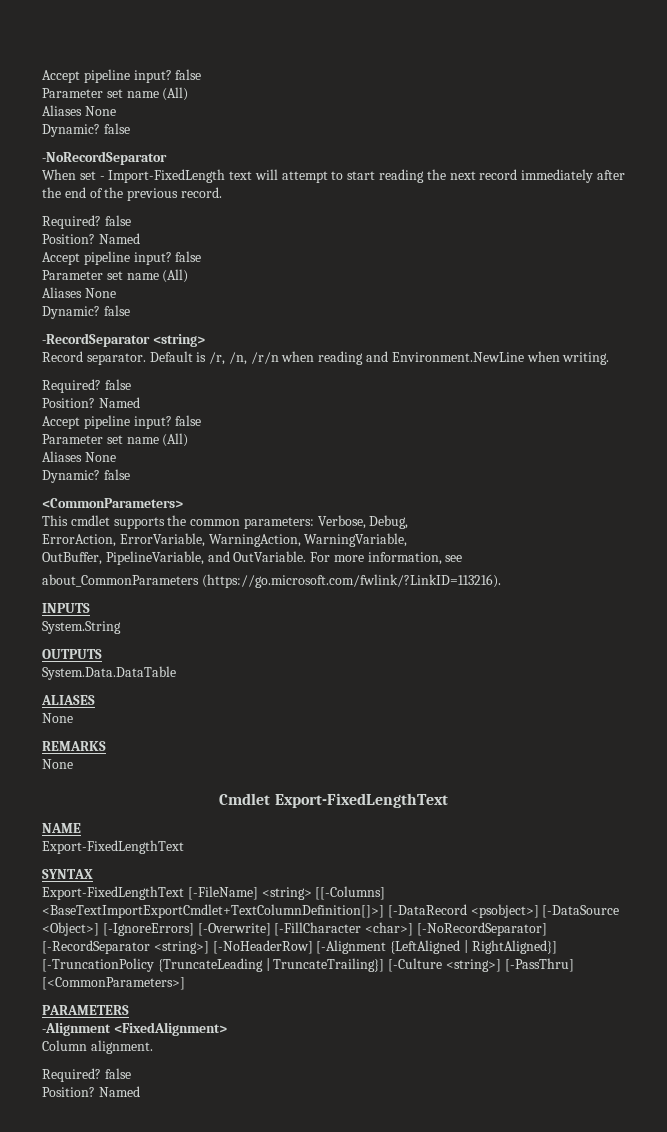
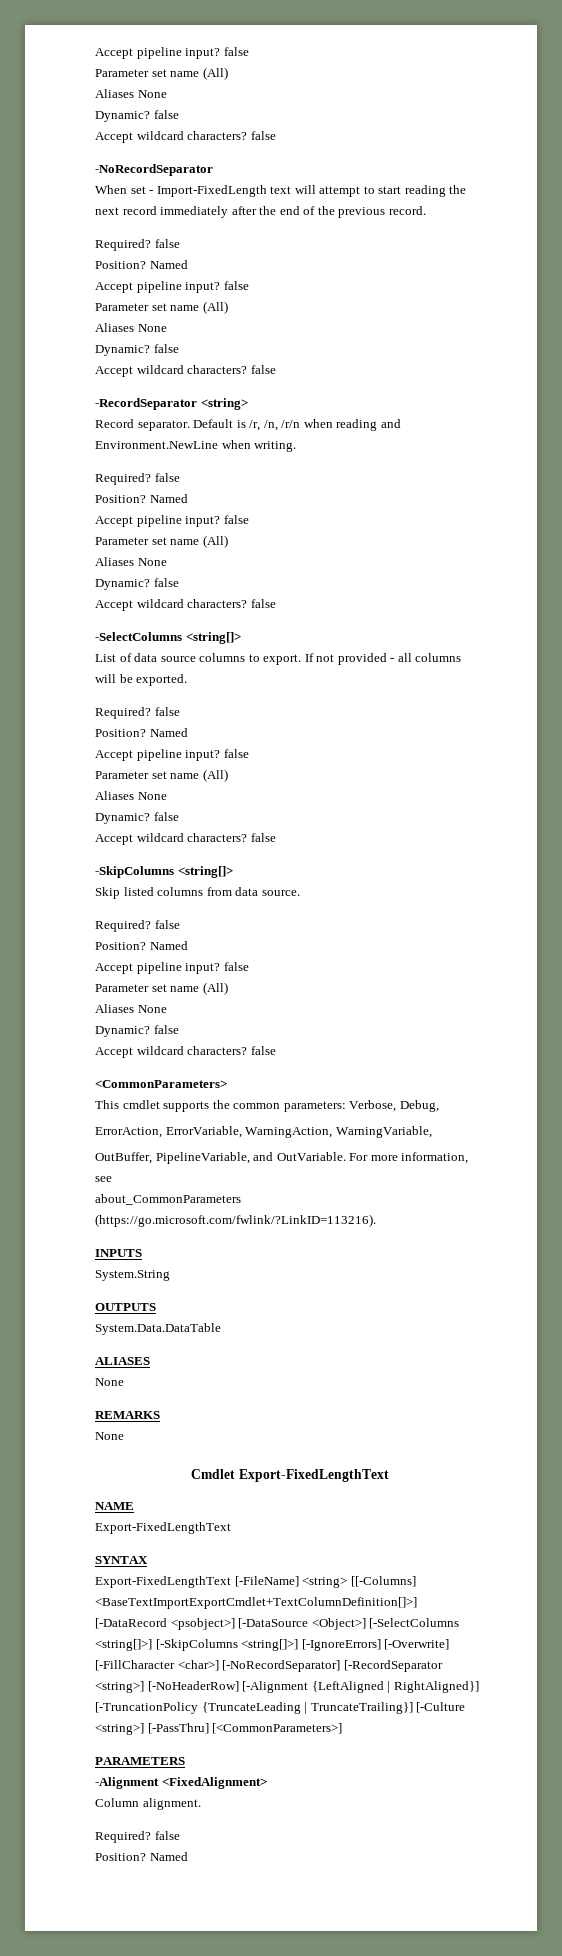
(130, 128) none -> [95,131,276,143] // Accept wildcard characters? false
(130, 310) none -> [95,365,276,377] // Accept wildcard characters? false
(130, 474) none -> [95,599,276,611] [95,632,241,644] [95,653,462,665] [95,674,188,686] [95,707,180,719] [95,728,188,737] [95,749,249,761] [95,769,228,782] [95,791,167,800] [95,812,179,824] [95,833,276,845] [95,866,233,878] [95,887,300,899] [95,920,180,932] [95,941,188,950] [95,962,249,974] [95,982,228,995] [95,1004,167,1013] [95,1025,179,1037] [95,1046,276,1058] // Accept wildcard characters? false // -SelectColumns <string[]> // List of data source columns to export. If not provided - all columns will be exported. // Required? false // Position? Named // Accept pipeline input? false // Parameter set name (All) // Aliases None // Dynamic? false // Accept wildcard characters? false // -SkipColumns <string[]> // Skip listed columns from data source. // Required? false // Position? Named // Accept pipeline input? false // Parameter set name (All) // Aliases None // Dynamic? false // Accept wildcard characters? false
(99, 929) none -> [369,1618,460,1629] [95,1639,299,1651] [-SelectColumns <string[]>] [-SkipColumns <string[]>]

